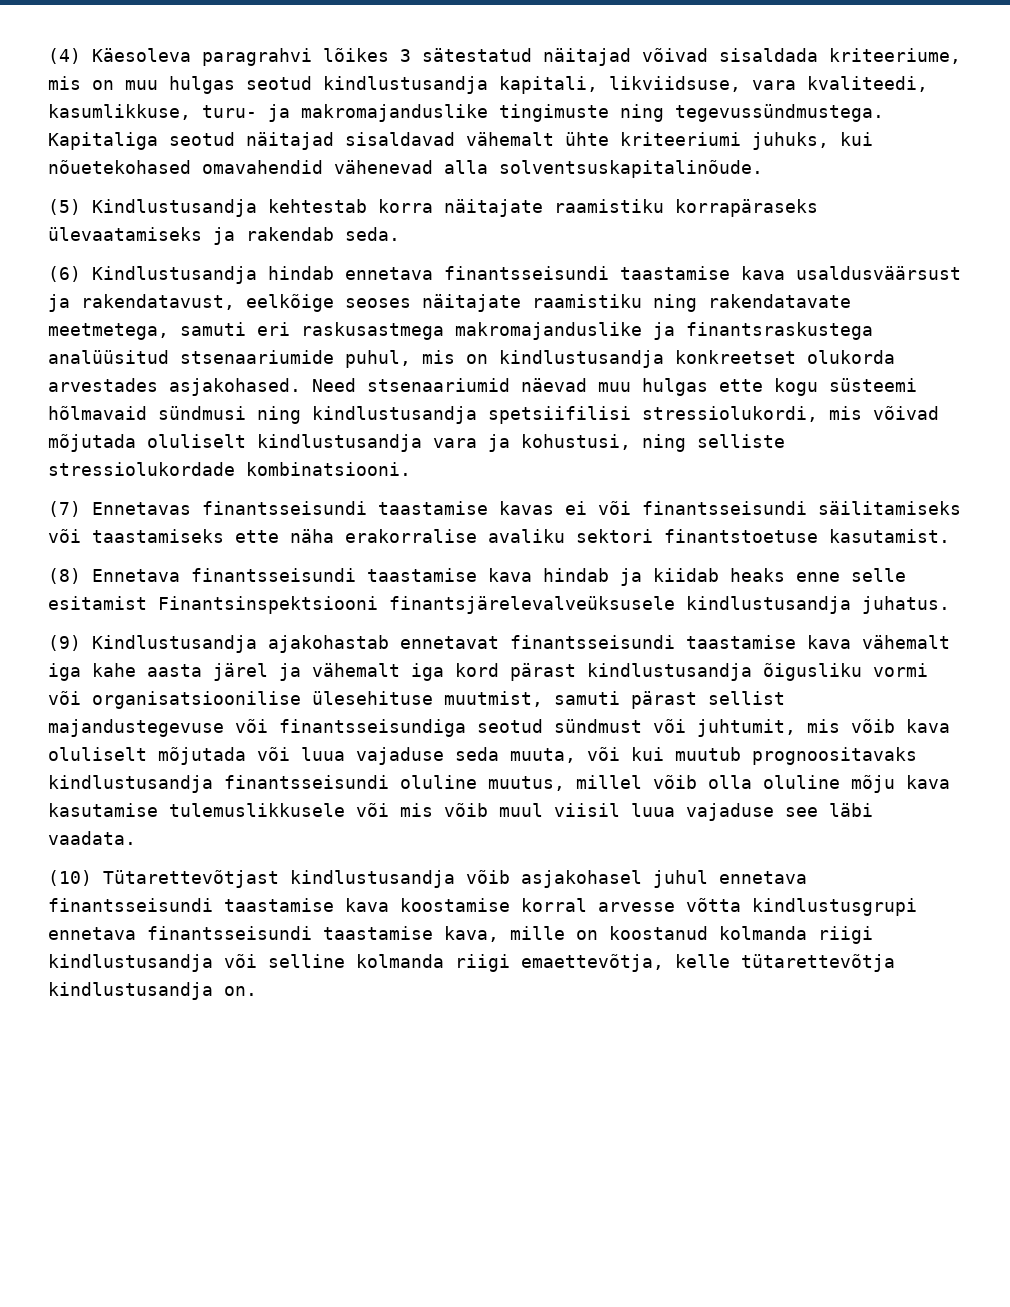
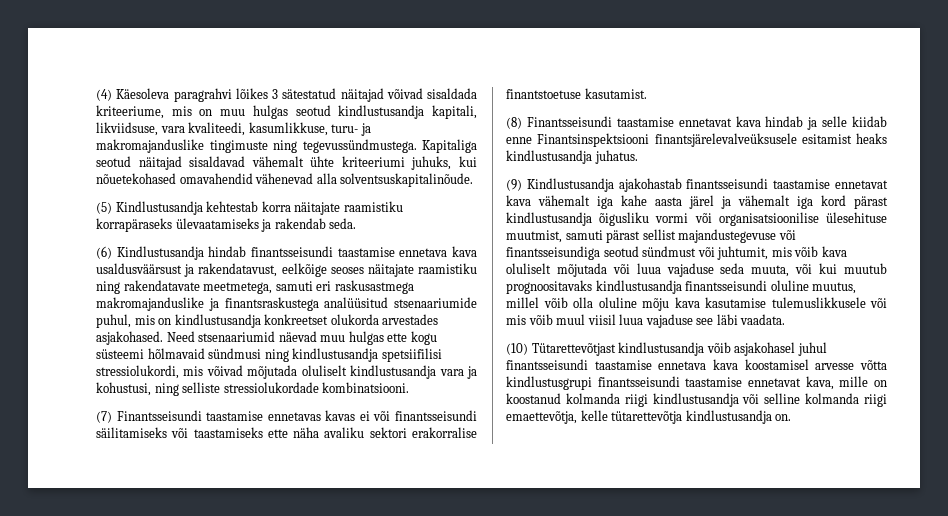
[345,266,730,280] ennetava finantsseisundi taastamise -> [250,246,448,257] finantsseisundi taastamise ennetava
[92,501,488,515] Ennetavas finantsseisundi taastamise -> [116,410,321,421] Finantsseisundi taastamise ennetavas
[345,529,477,543] erakorralise -> (320, 432) none
(653, 536) none -> [412,427,477,438] erakorralise
[92,568,906,586] [48,596,675,614] Ennetava finantsseisundi taastamise kava hindab ja kiidab heaks enne selle esitamist Finantsinspektsiooni finantsjärelevalveüksusele -> [526,116,887,130] [506,133,887,147] Finantsseisundi taastamise ennetavat kava hindab ja selle kiidab enne Finantsinspektsiooni finantsjärelevalveüksusele esitamist heaks
[400,635,796,649] ennetavat finantsseisundi taastamise -> [686,178,888,189] finantsseisundi taastamise ennetavat
[719,871,807,884] [48,898,587,912] ennetava finantsseisundi taastamise kava koostamise korral -> [506,359,809,370] finantsseisundi taastamise ennetava kava koostamisel
[48,926,433,940] ennetava finantsseisundi taastamise -> [597,376,801,387] finantsseisundi taastamise ennetavat

